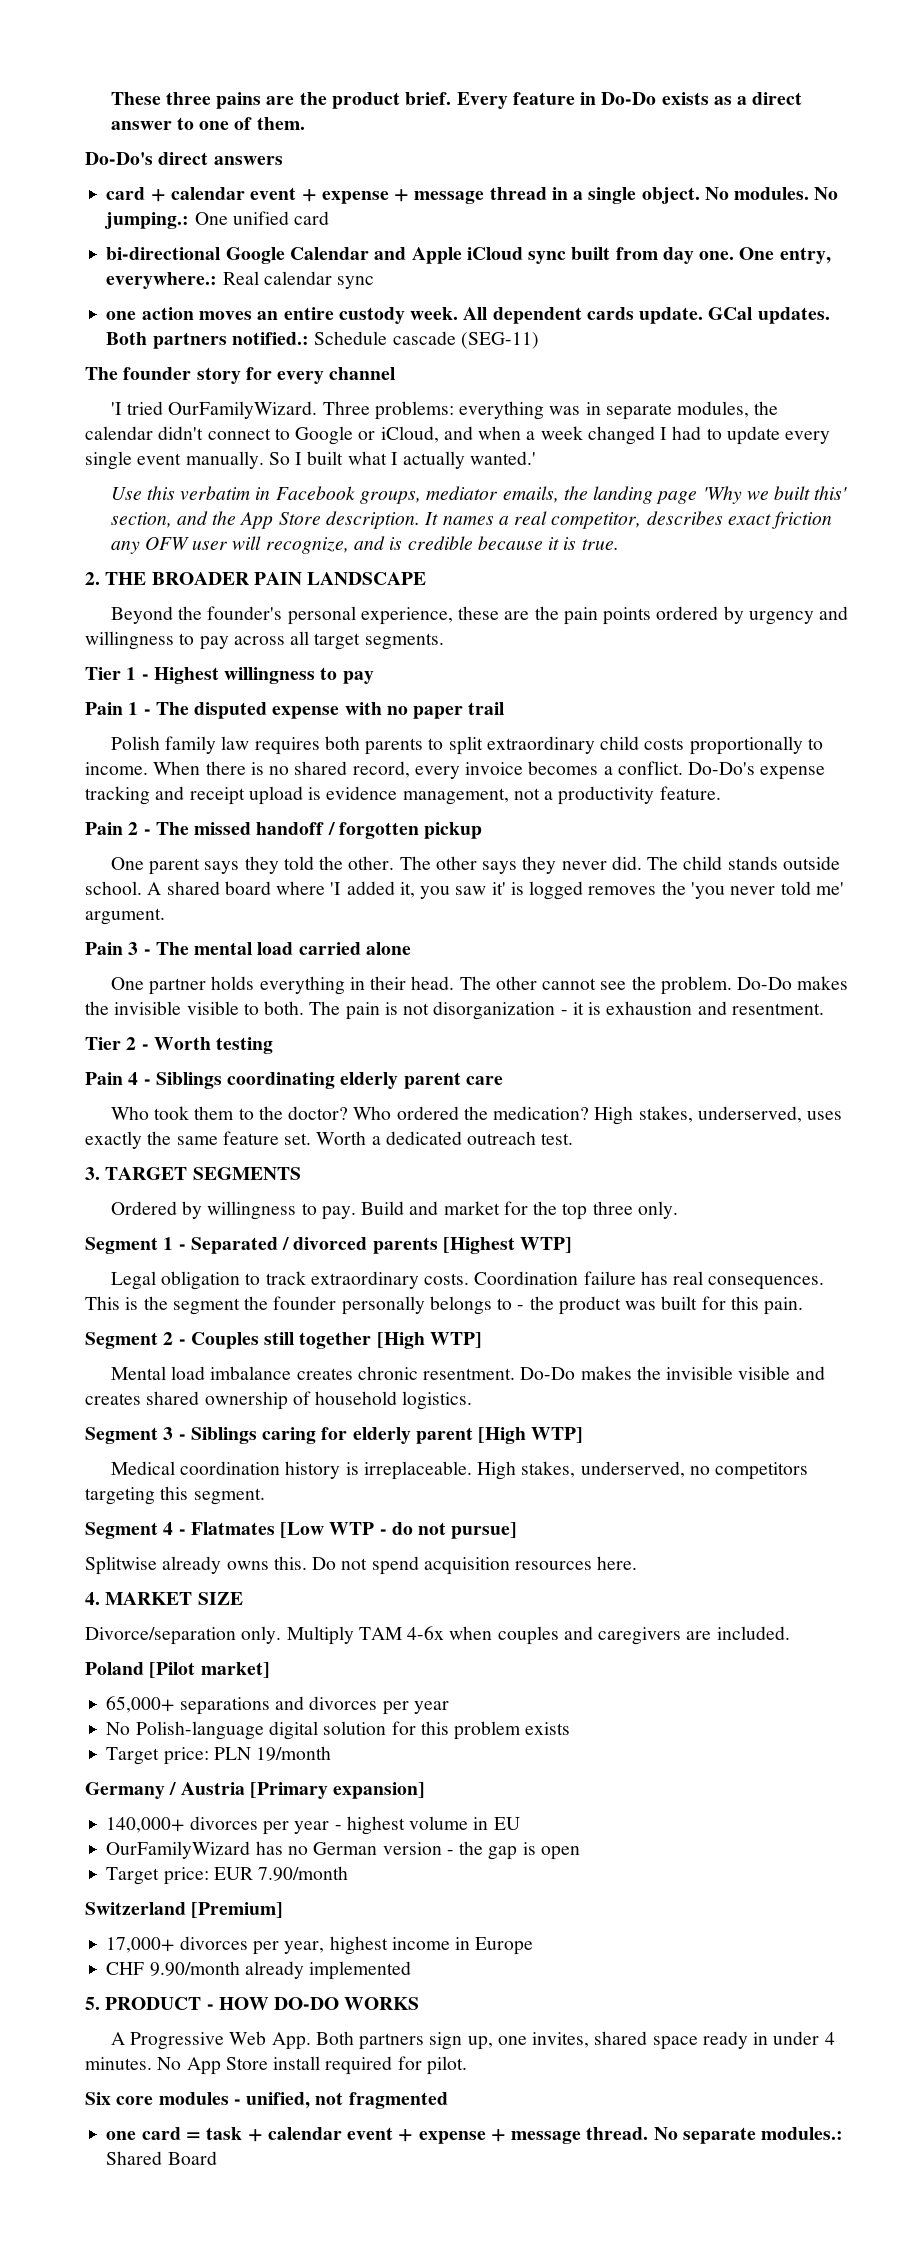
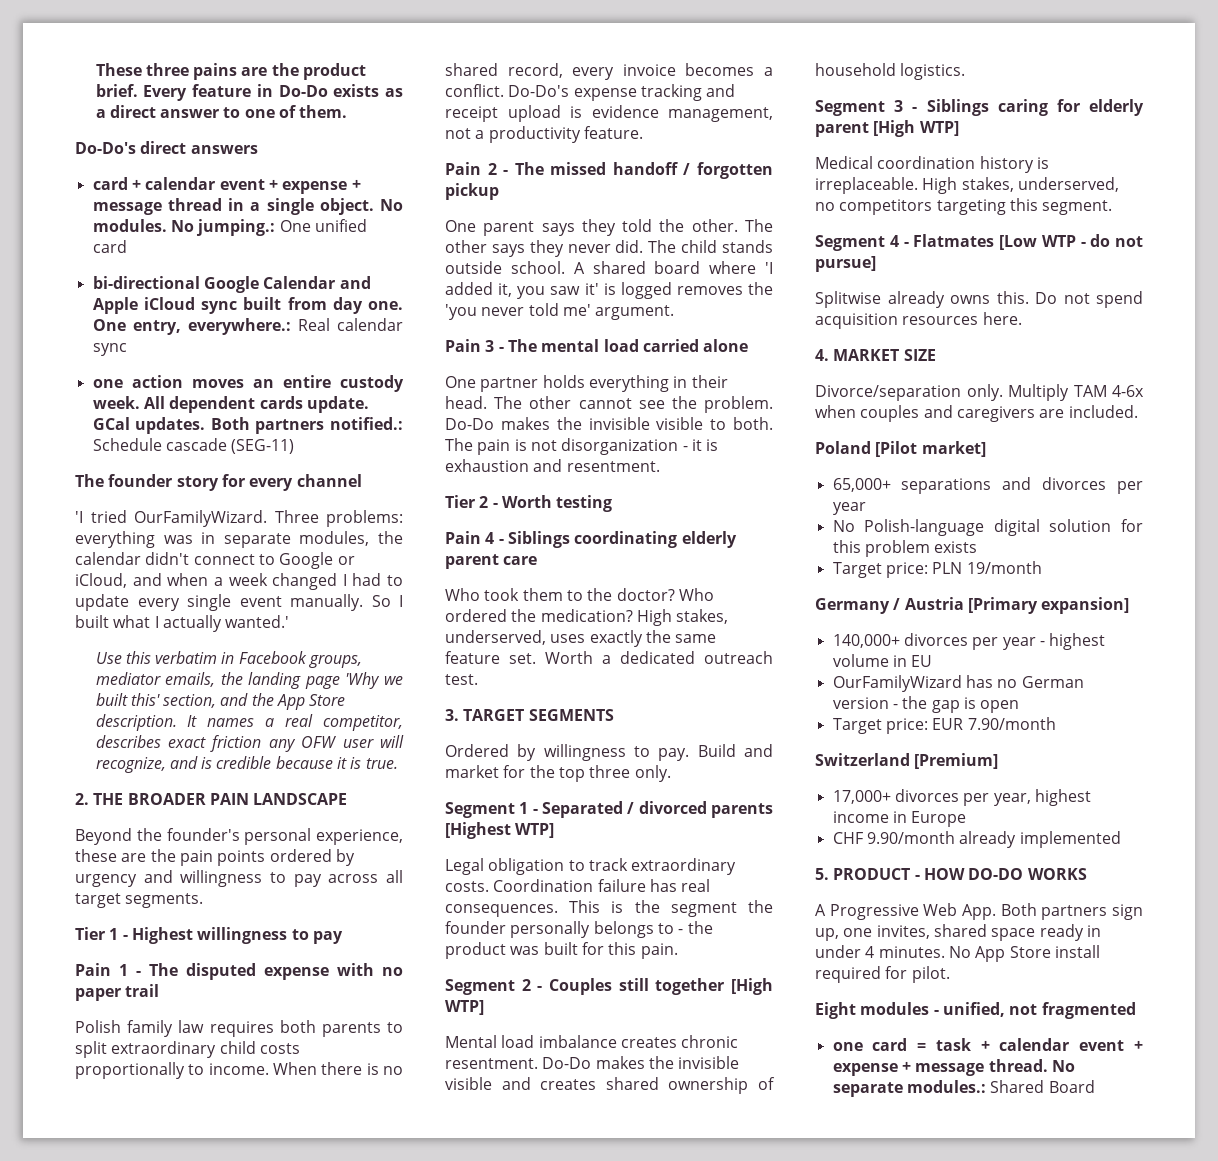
[85,2092,154,2105] Six core -> [815,1002,856,1019] Eight

